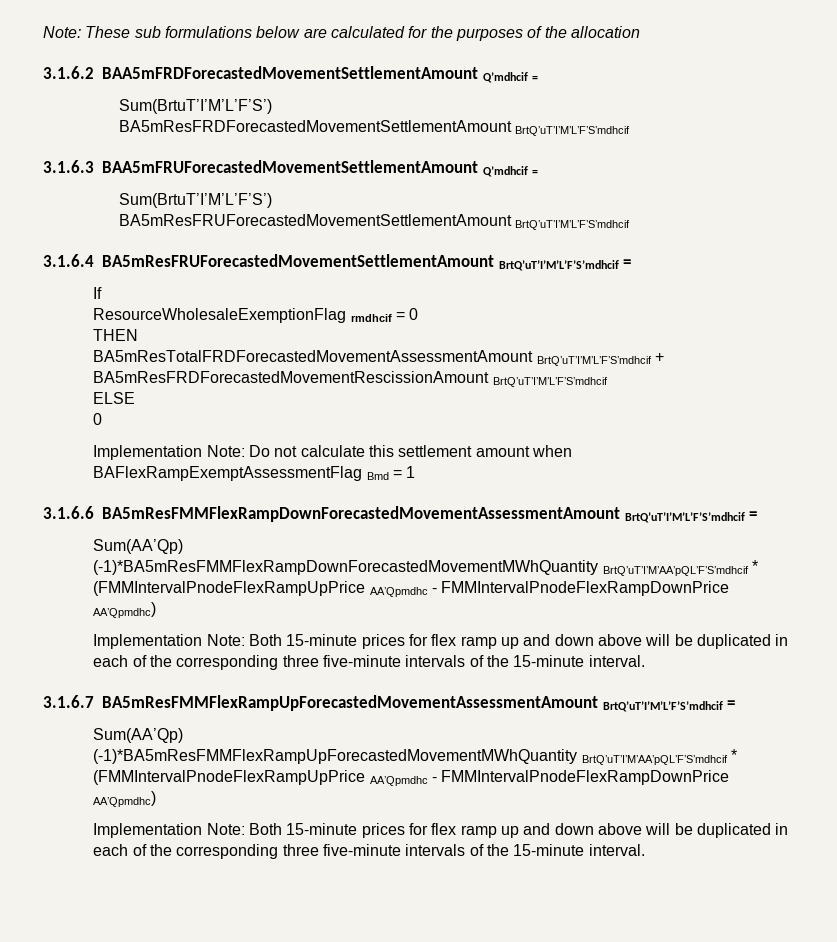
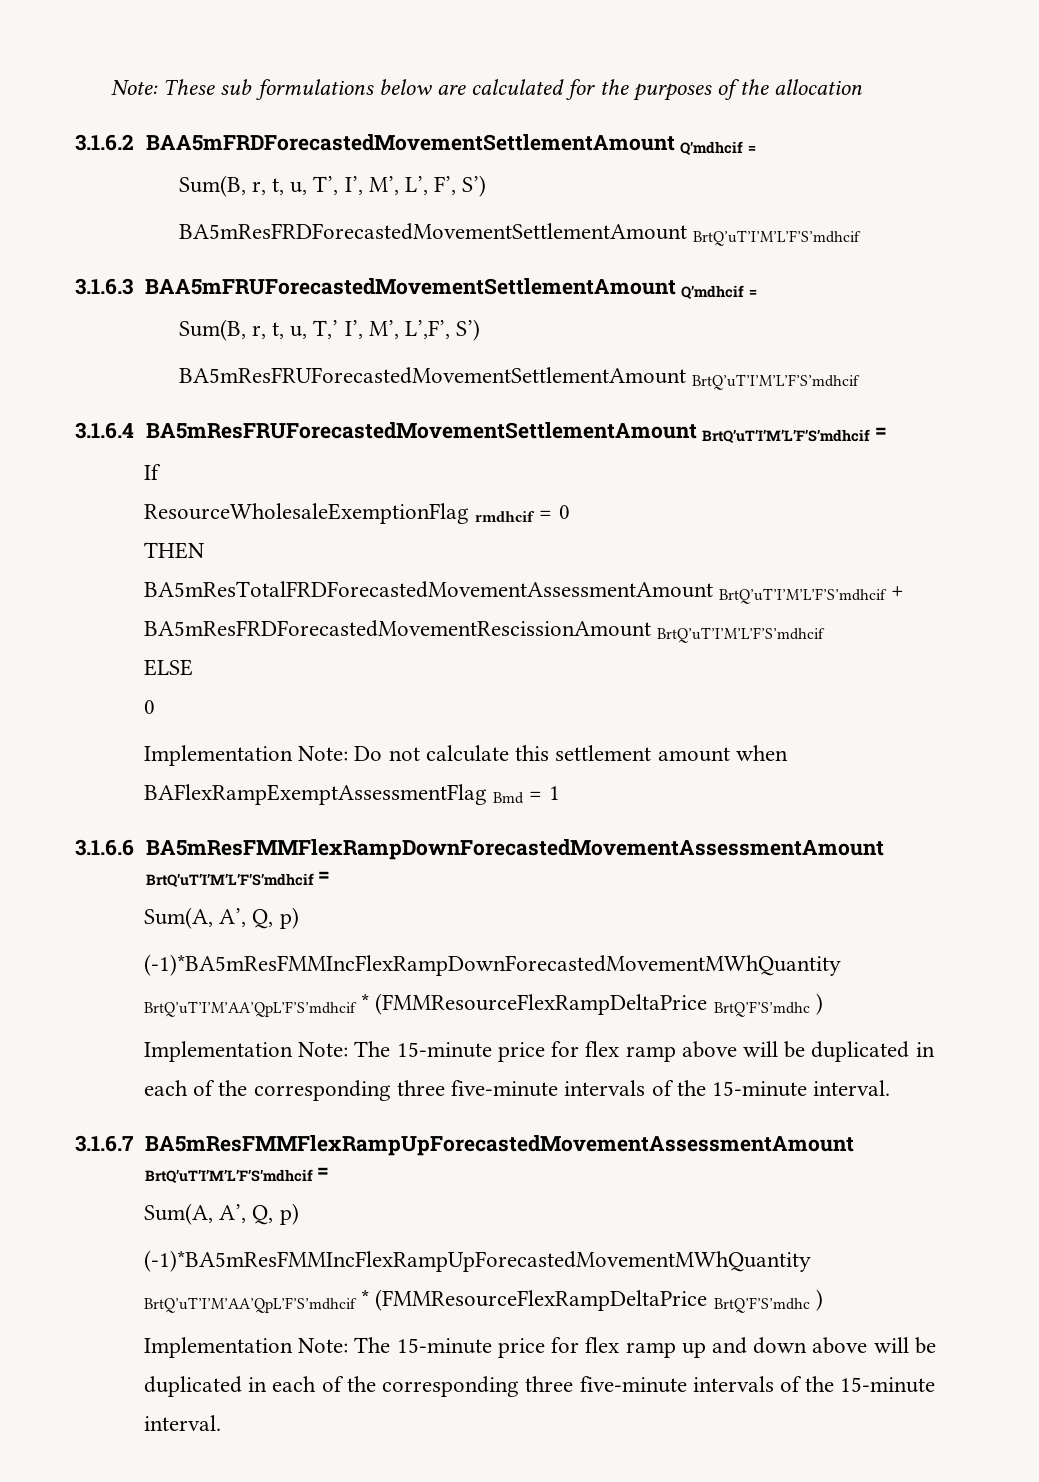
[118,99,272,114] Sum(BrtuT’I’M’L’F’S’) -> [178,175,487,197] Sum(B, r, t, u, T’, I’, M’, L’, F’, S’)
[118,193,272,208] Sum(BrtuT’I’M’L’F’S’) -> [178,319,481,341] Sum(B, r, t, u, T,’ I’, M’, L’,F’, S’)
[93,539,184,554] [93,560,759,576] [93,581,730,597] [93,602,157,618] [93,634,405,649] Sum(AA’Qp) // (-1)*BA5mResFMMFlexRampDownForecastedMovementMWhQuantity BrtQ’uT’I’M’AA’pQL’F’S’mdhcif * (FMMIntervalPnodeFlexRampUpPrice AA’Qpmdhc - FMMIntervalPnodeFlexRampDownPrice AA’Qpmdhc) // Implementation Note: Both 15-minute prices -> [144,907,299,929] [144,954,842,976] [144,993,823,1017] [144,1041,935,1062] [144,1080,891,1101] [75,1135,854,1156] [144,1167,330,1183] [144,1203,299,1225] [144,1250,812,1272] [144,1289,823,1313] [144,1337,545,1358] Sum(A, A’, Q, p) // (-1)*BA5mResFMMIncFlexRampDownForecastedMovementMWhQuantity BrtQ’uT’I’M’AA’QpL’F’S’mdhcif * (FMMResourceFlexRampDeltaPrice BrtQ’F’S’mdhc ) // Implementation Note: The 15-minute price for flex ramp above will be duplicated in each of the corresponding three five-minute intervals of the 15-minute interval. // 3.1.6.7 BA5mResFMMFlexRampUpForecastedMovementAssessmentAmount BrtQ’uT’I’M’L’F’S’mdhcif = // Sum(A, A’, Q, p) // (-1)*BA5mResFMMIncFlexRampUpForecastedMovementMWhQuantity BrtQ’uT’I’M’AA’QpL’F’S’mdhcif * (FMMResourceFlexRampDeltaPrice BrtQ’F’S’mdhc ) // Implementation Note: The 15-minute price
[43,695,736,712] [93,728,184,743] [93,749,738,765] [93,770,730,786] [93,791,157,807] [93,823,789,838] [93,844,645,859] // 3.1.6.7 BA5mResFMMFlexRampUpForecastedMovementAssessmentAmount BrtQ’uT’I’M’L’F’S’mdhcif = // Sum(AA’Qp) // (-1)*BA5mResFMMFlexRampUpForecastedMovementMWhQuantity BrtQ’uT’I’M’AA’pQL’F’S’mdhcif * (FMMIntervalPnodeFlexRampUpPrice AA’Qpmdhc - FMMIntervalPnodeFlexRampDownPrice AA’Qpmdhc) // Implementation Note: Both 15-minute prices for flex ramp up and down above will be duplicated in each of the corresponding three five-minute intervals of the 15-minute interval. -> (222, 1423) none

